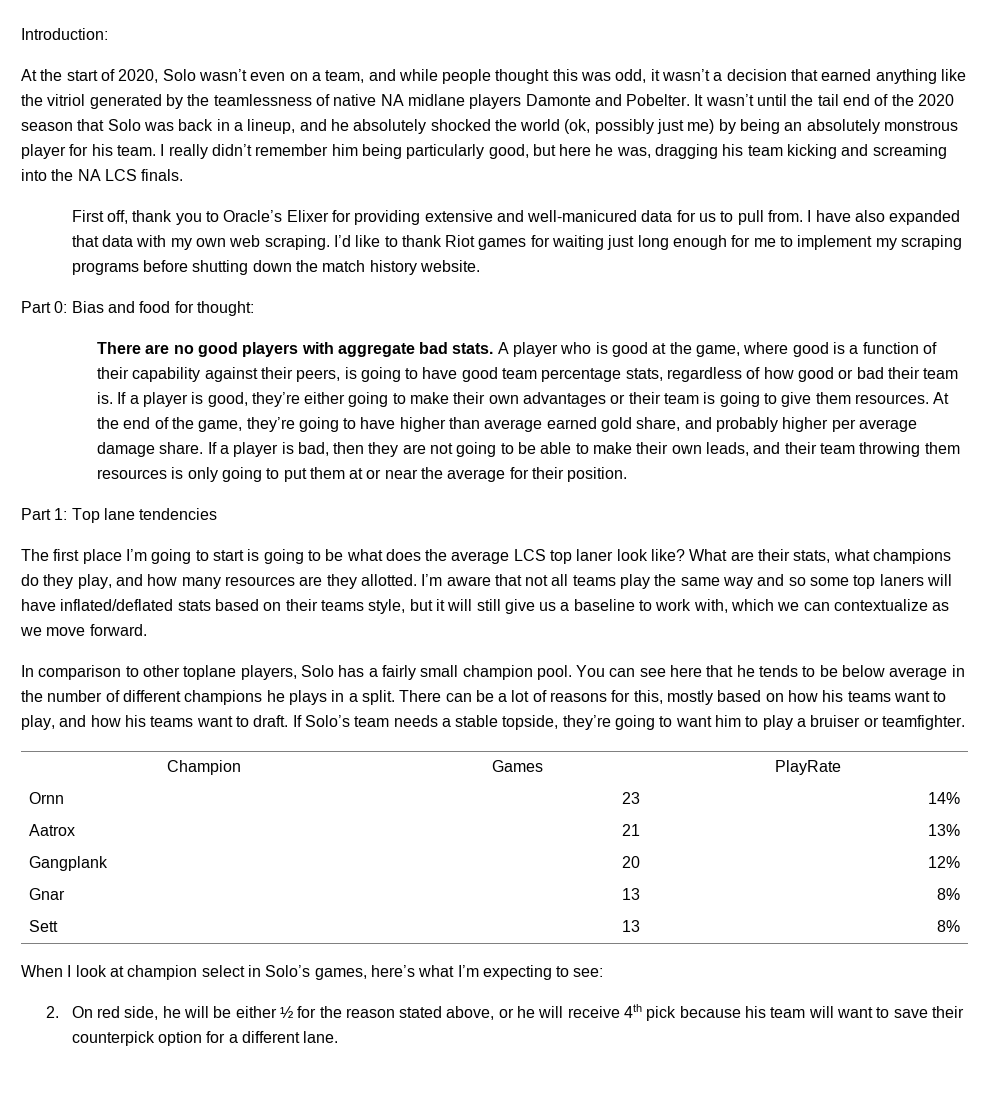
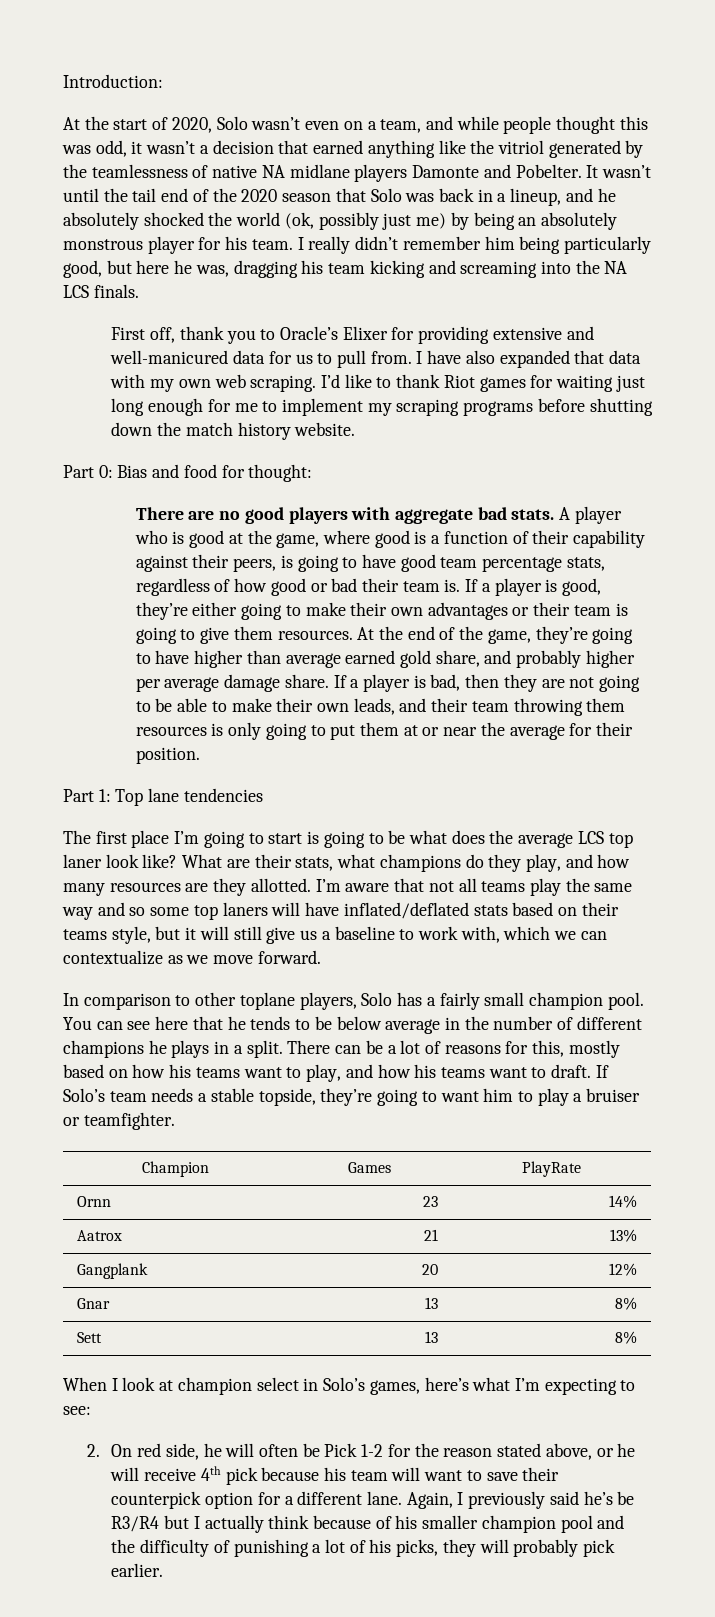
[213,1006,293,1018] be either ½ -> [259,1443,384,1457] often be Pick 1-2
(339, 1037) none -> [406,1491,635,1509] [111,1515,625,1533] [111,1539,616,1557] [111,1563,164,1577] Again, I previously said he’s be R3/R4 but I actually think because of his smaller champion pool and the difficulty of punishing a lot of his picks, they will probably pick earlier.

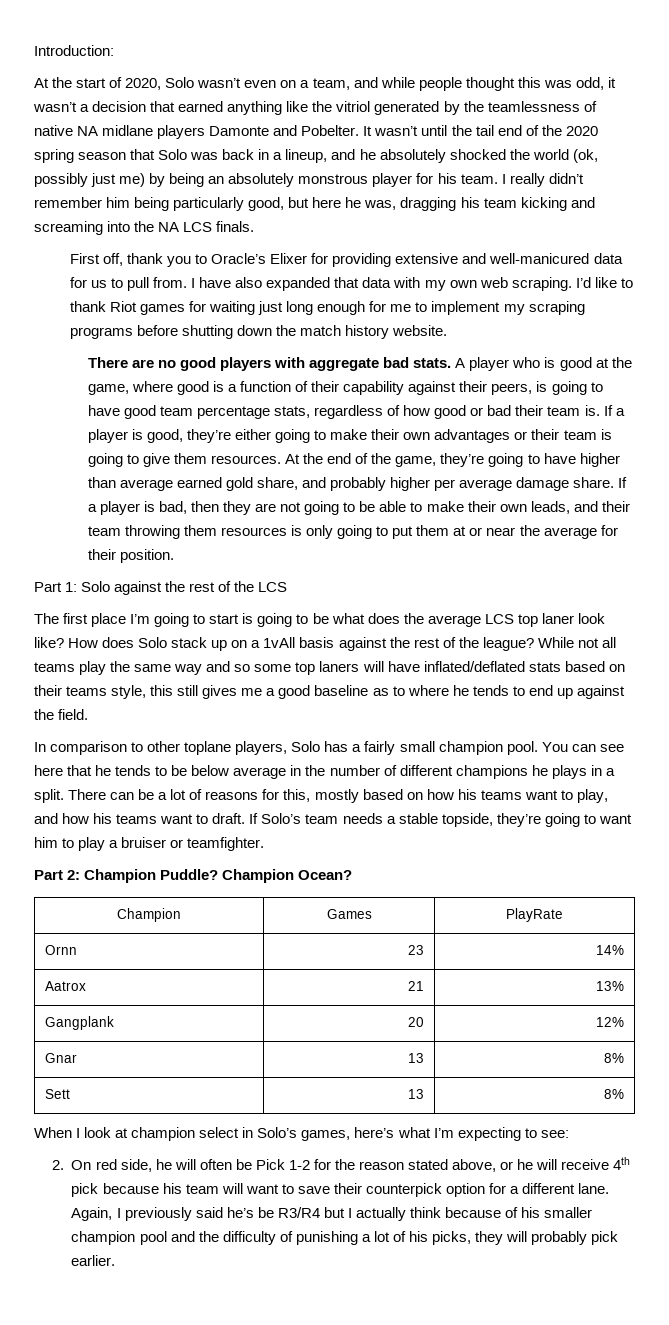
(278, 195) none -> [34,149,74,163] spring
[63,464,313,482] // Part 0: Bias and food for thought: -> (448, 330) none
[115,788,263,806] Top lane tendencies -> [81,581,288,595] Solo against the rest of the LCS
[182,854,631,872] [63,878,425,896] What are their stats, what champions do they play, and how many resources are they allotted. I’m aware that -> [68,637,574,651] How does Solo stack up on a 1vAll basis against the rest of the league? While
[155,926,607,944] [63,950,321,965] but it will still give us a baseline to work with, which we can contextualize as we move forward. -> [150,685,625,699] [34,709,89,720] this still gives me a good baseline as to where he tends to end up against the field.
(175, 1121) none -> [34,869,353,883] // Part 2: Champion Puddle? Champion Ocean?

